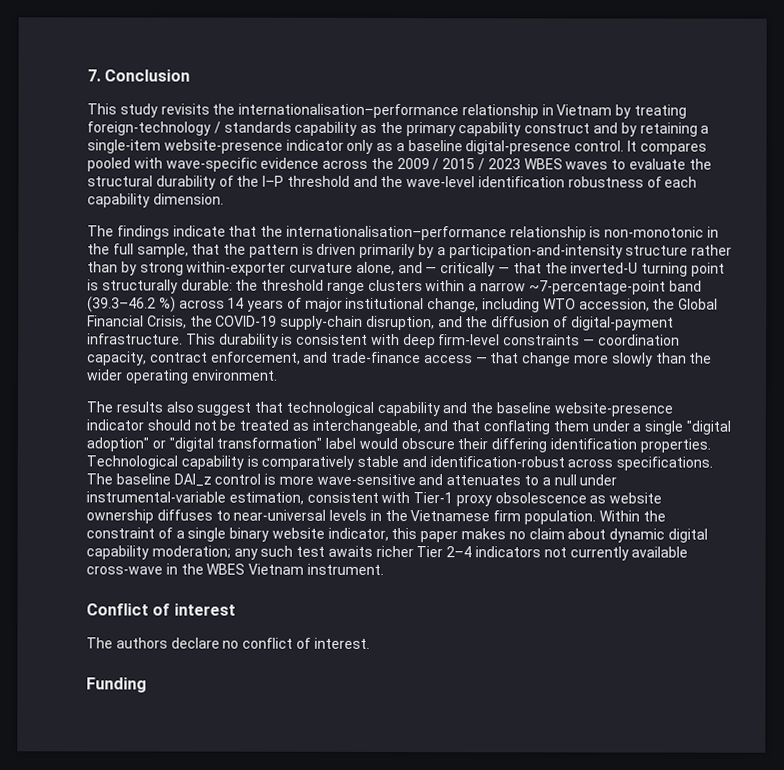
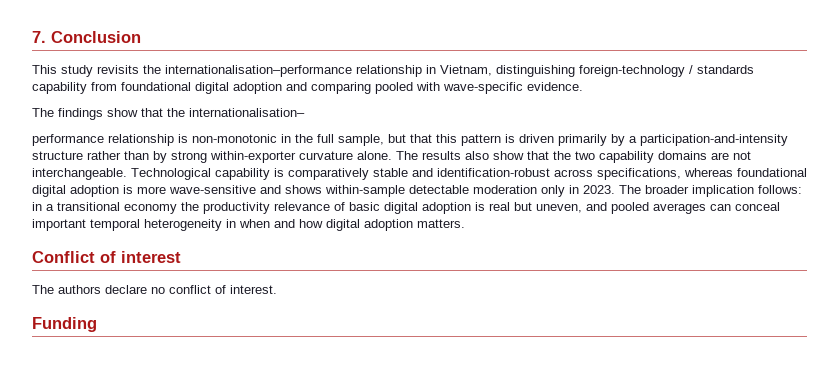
[556,104,688,119] Vietnam by treating -> [440,65,575,77] Vietnam, distinguishing
[360,121,710,137] [87,139,707,155] [87,157,712,172] [87,175,698,190] [87,193,224,208] as the primary capability construct and by retaining a single-item website-presence indicator only as a baseline digital-presence control. It compares pooled with wave-specific evidence across the 2009 / 2015 / 2023 WBES waves to evaluate the structural durability of the I–P threshold and the wave-level identification robustness of each capability dimension. -> [91,82,583,94] from foundational digital adoption and comparing pooled with wave-specific evidence.
[172,225,507,241] indicate that the internationalisation–performance -> [107,108,305,117] [32,134,104,146] show that the internationalisation– // performance
[191,243,247,255] that the -> [388,134,457,143] but that this
[355,261,725,277] [87,279,702,295] [87,296,719,313] [87,315,674,331] [87,333,680,349] [87,351,713,367] [87,369,278,384] [86,401,673,417] [86,419,731,435] [86,437,711,453] alone, and — critically — that the inverted-U turning point is structurally durable: the threshold range clusters within a narrow ~7-percentage-point band (39.3–46.2 %) across 14 years of major institutional change, including WTO accession, the Global Financial Crisis, the COVID-19 supply-chain disruption, and the diffusion of digital-payment infrastructure. This durability is consistent with deep firm-level constraints — coordination capacity, contract enforcement, and trade-finance access — that change more slowly than the wider operating environment. // The results also suggest that technological capability and the baseline website-presence indicator should not be treated as interchangeable, and that conflating them under a single "digital adoption" or "digital transformation" label would obscure their differing identification properties. -> [357,151,751,163] [32,168,127,180] alone. The results also show that the two capability domains are not interchangeable.
[616,456,714,471] [86,473,618,487] [86,491,663,507] [86,509,666,525] [86,527,708,543] [86,545,689,561] [86,563,384,575] specifications. The baseline DAI_z control is more wave-sensitive and attenuates to a null under instrumental-variable estimation, consistent with Tier-1 proxy obsolescence as website ownership diffuses to near-universal levels in the Vietnamese firm population. Within the constraint of a single binary website indicator, this paper makes no claim about dynamic digital capability moderation; any such test awaits richer Tier 2–4 indicators not currently available cross-wave in the WBES Vietnam instrument. -> [597,168,807,180] [32,185,802,197] [32,202,780,214] [32,219,465,231] specifications, whereas foundational digital adoption is more wave-sensitive and shows within-sample detectable moderation only in 2023. The broader implication follows: in a transitional economy the productivity relevance of basic digital adoption is real but uneven, and pooled averages can conceal important temporal heterogeneity in when and how digital adoption matters.

